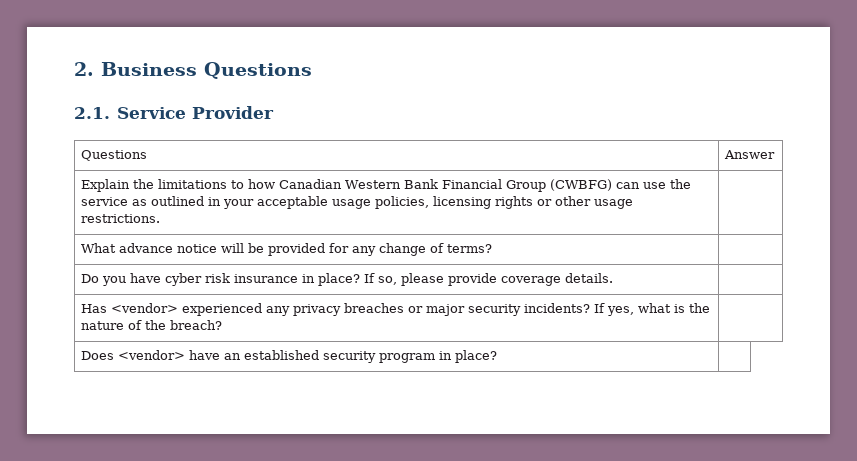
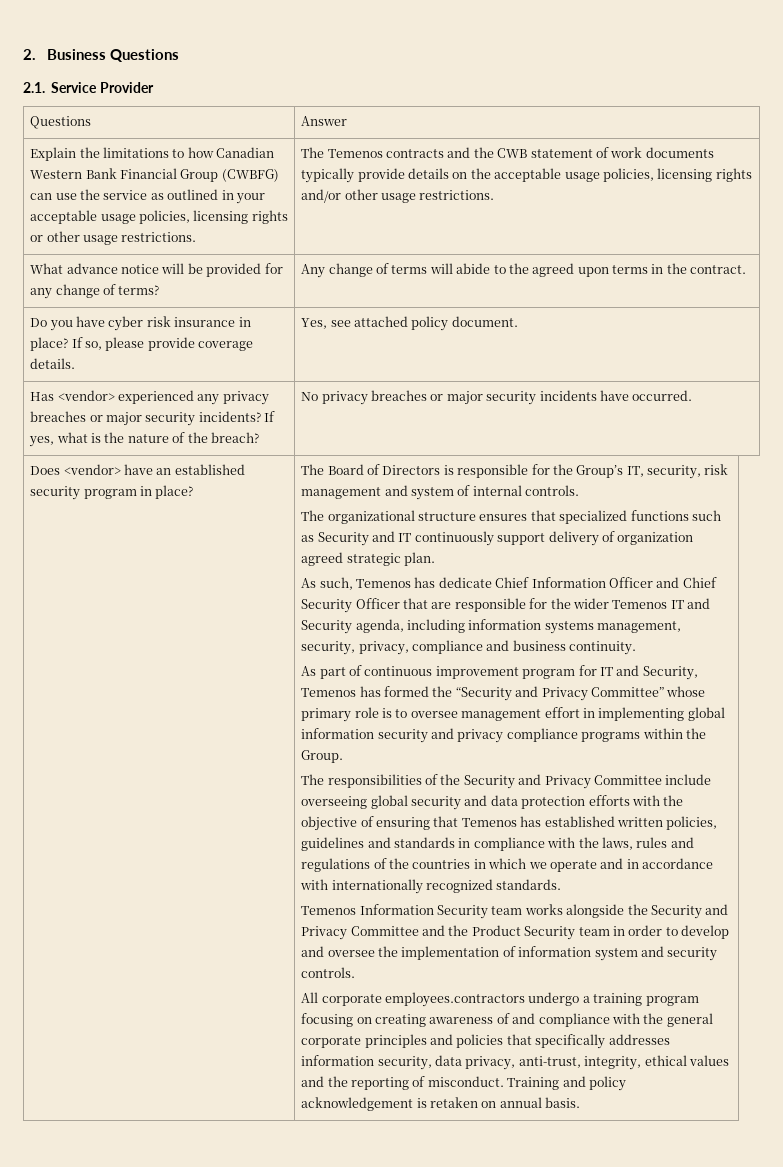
(160, 218) none -> [301,147,714,158] [301,168,752,183] [301,189,495,203] The Temenos contracts and the CWB statement of work documents typically provide details on the acceptable usage policies, licensing rights and/or other usage restrictions.
(492, 248) none -> [301,263,747,278] Any change of terms will abide to the agreed upon terms in the contract.
(613, 278) none -> [301,316,518,331] Yes, see attached policy document.
(222, 325) none -> [301,390,693,405] No privacy breaches or major security incidents have occurred.
(497, 356) none -> [301,464,729,479] [301,485,580,500] [301,510,721,524] [301,531,694,546] [301,552,435,566] [301,577,717,590] [301,598,710,613] [301,619,682,634] [301,640,637,655] [301,665,698,680] [301,686,706,701] [301,707,725,722] [301,728,706,743] [301,750,344,763] [301,774,712,789] [301,795,684,810] [301,816,718,831] [301,837,694,851] [301,858,713,872] [300,879,562,894] [301,904,729,919] [301,925,729,940] [301,946,718,961] [301,967,356,978] [301,992,699,1007] [301,1013,713,1027] [301,1034,670,1049] [301,1055,729,1070] [301,1076,626,1091] [301,1097,581,1111] The Board of Directors is responsible for the Group’s IT, security, risk management and system of internal controls. // The organizational structure ensures that specialized functions such as Security and IT continuously support delivery of organization agreed strategic plan. // As such, Temenos has dedicate Chief Information Officer and Chief Security Officer that are responsible for the wider Temenos IT and Security agenda, including information systems management, security, privacy, compliance and business continuity. // As part of continuous improvement program for IT and Security, Temenos has formed the “Security and Privacy Committee” whose primary role is to oversee management effort in implementing global information security and privacy compliance programs within the Group. // The responsibilities of the Security and Privacy Committee include overseeing global security and data protection efforts with the objective of ensuring that Temenos has established written policies, guidelines and standards in compliance with the laws, rules and regulations of the countries in which we operate and in accordance with internationally recognized standards. // Temenos Information Security team works alongside the Security and Privacy Committee and the Product Security team in order to develop and oversee the implementation of information system and security controls. // All corporate employees.contractors undergo a training program focusing on creating awareness of and compliance with the general corporate principles and policies that specifically addresses information security, data privacy, anti-trust, integrity, ethical values and the reporting of misconduct. Training and policy acknowledgement is retaken on annual basis.

